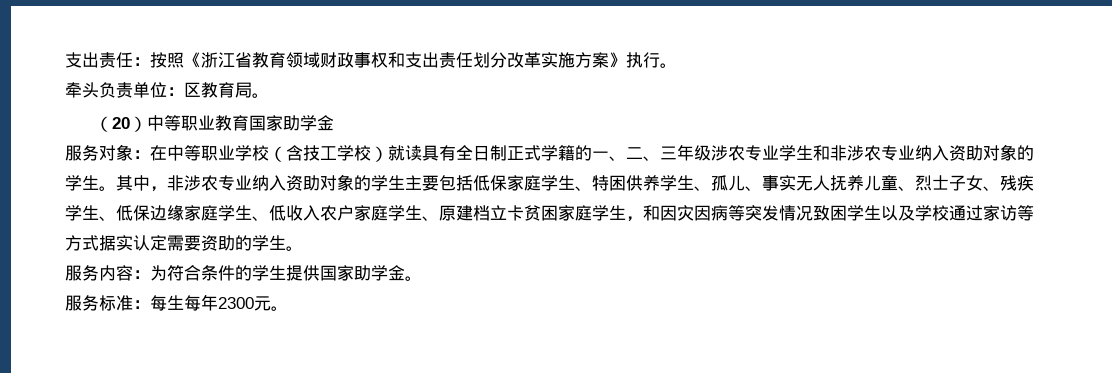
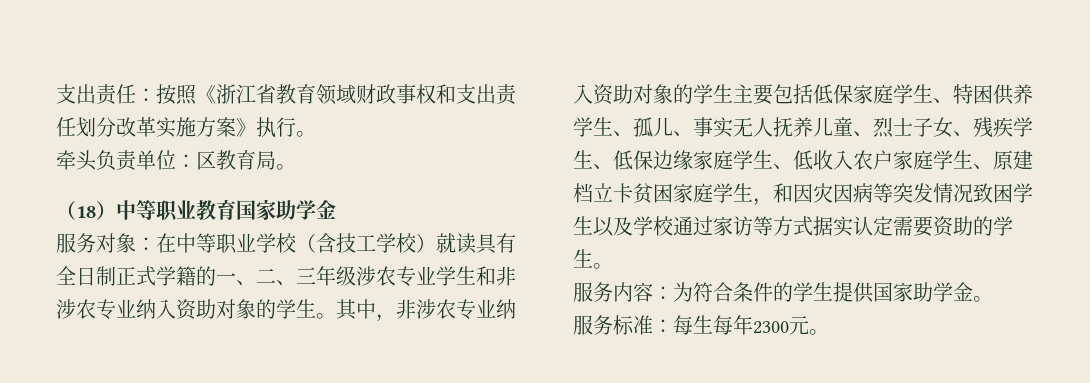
[111,117,130,129] 20 -> [76,206,96,218] 18

